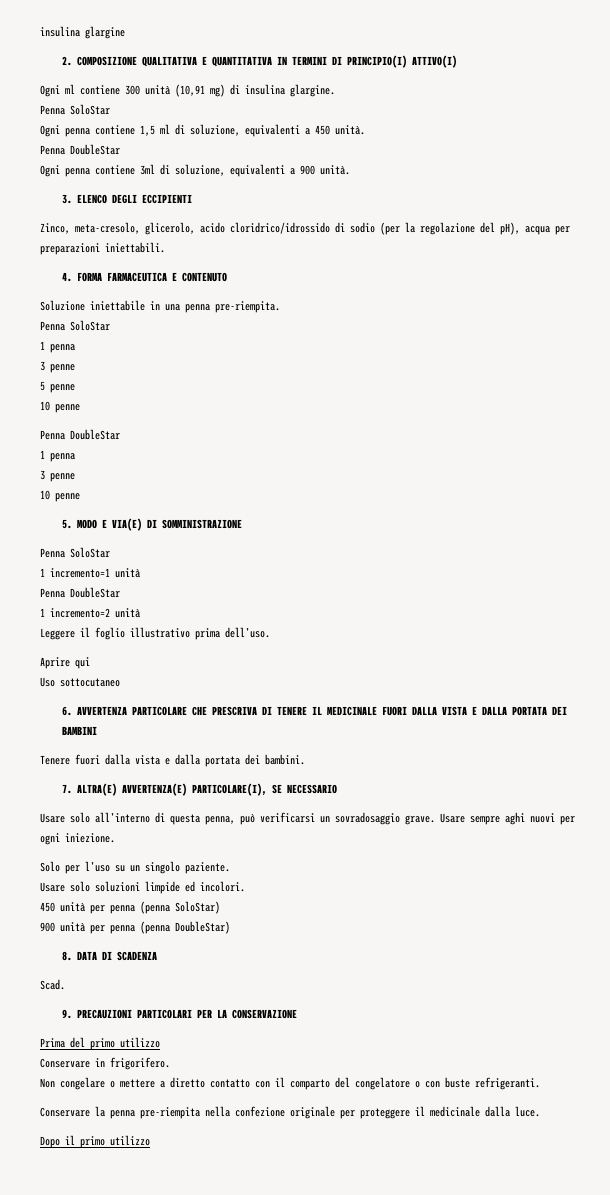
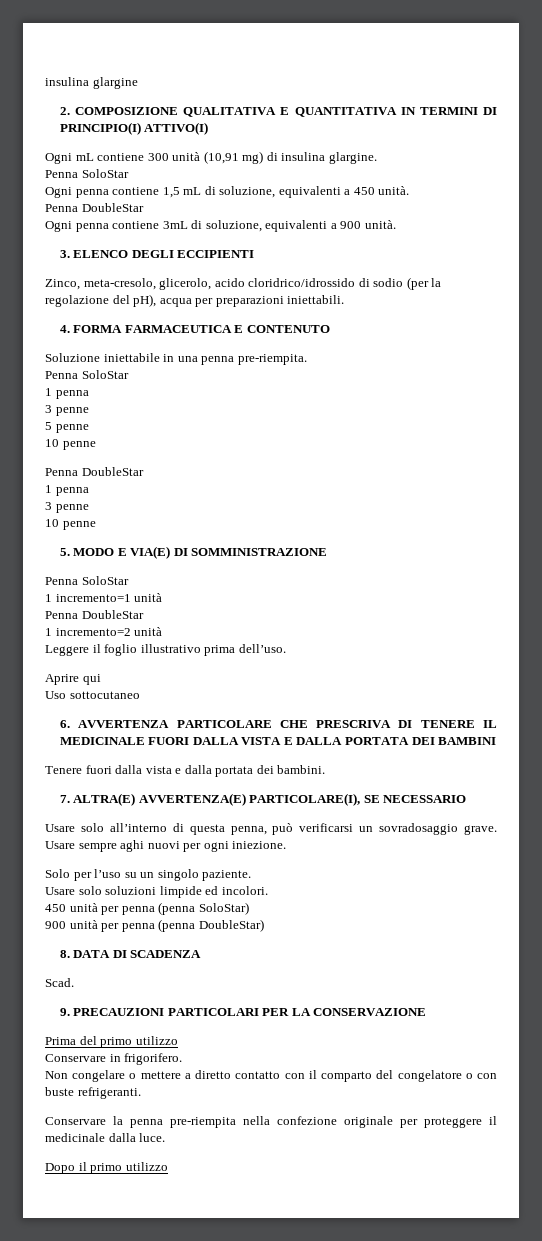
[65,84,75,94] ml -> [75,153,94,161] mL
[160,124,170,134] ml -> [183,187,202,195] mL
[140,164,155,175] 3ml -> [162,221,188,229] 3mL

